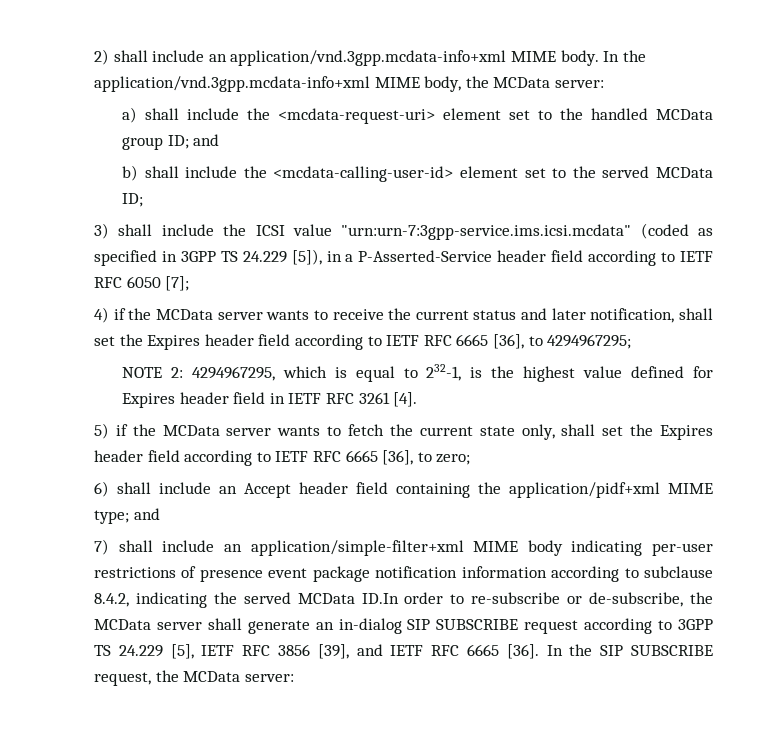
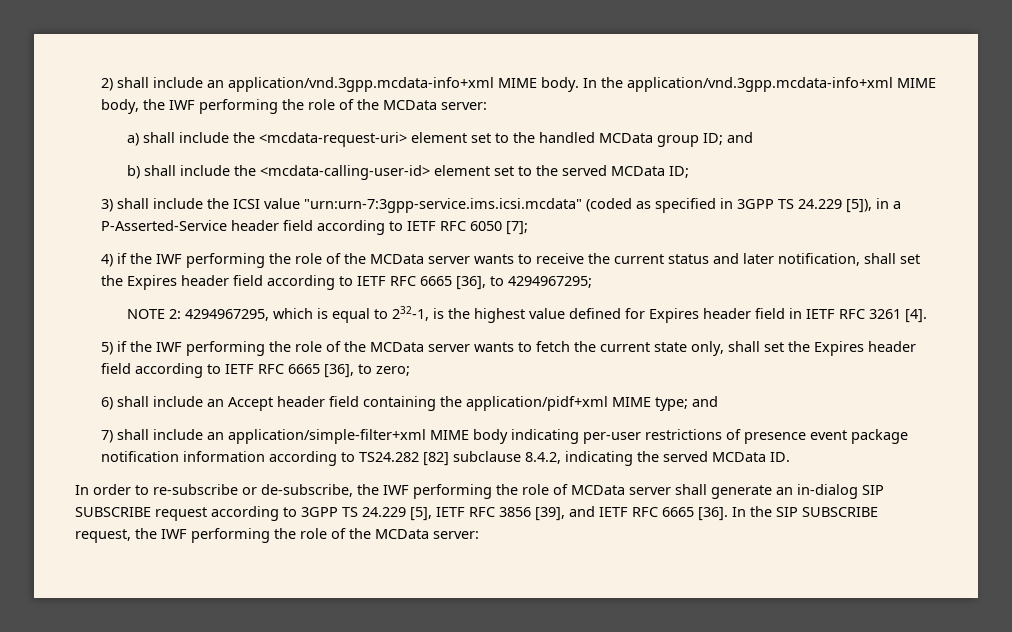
(489, 82) none -> [169,99,380,114] IWF performing the role of the
(152, 314) none -> [156,253,367,268] IWF performing the role of the
(156, 430) none -> [156,341,367,356] IWF performing the role of the
(639, 573) none -> [359,452,450,466] TS24.282 [82]
[361,593,399,604] ID.In -> [770,452,791,462] [75,485,89,495] ID. // In
(713, 598) none -> [383,484,568,499] IWF performing the role of
(179, 676) none -> [161,528,371,543] IWF performing the role of the

